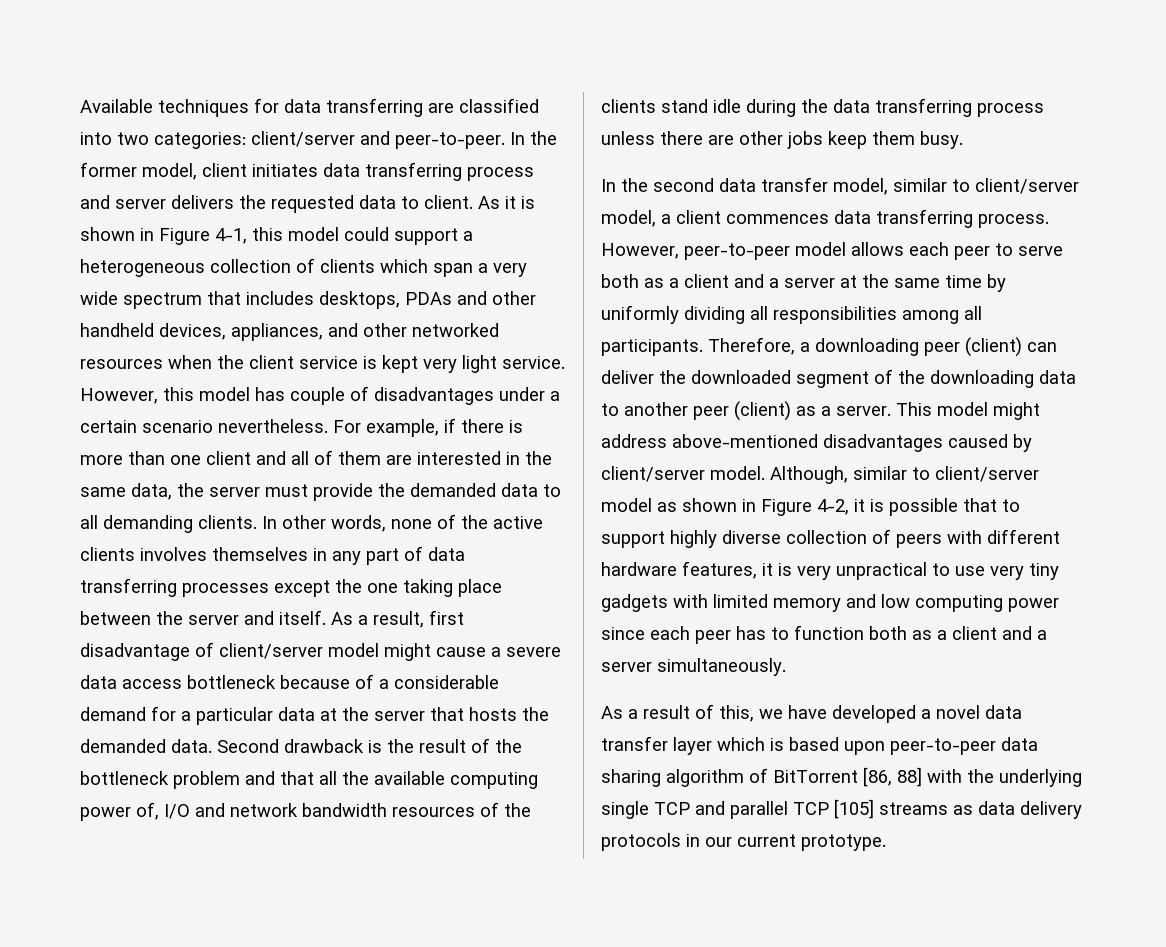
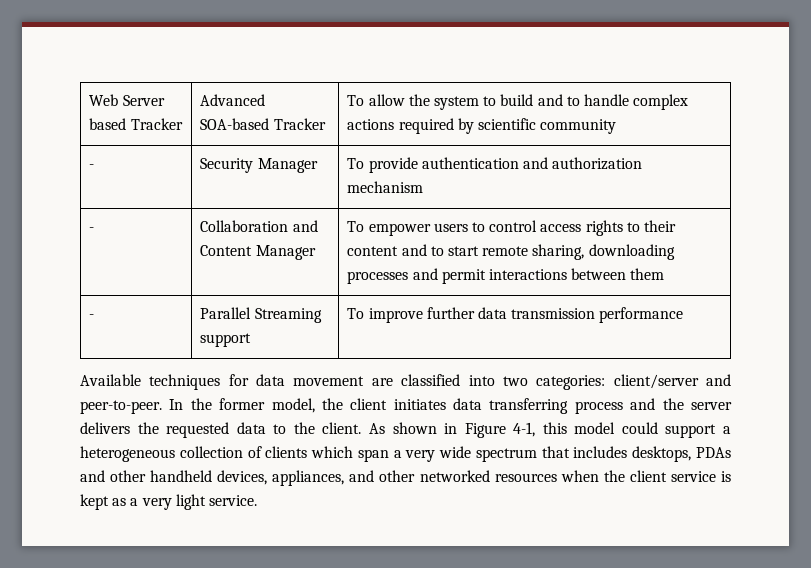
(80, 106) none -> [89,94,165,106] [89,118,183,130] [200,94,266,106] [200,118,326,130] [347,94,689,110] [347,118,617,134] [89,164,95,169] [200,158,318,173] [347,157,643,173] [347,181,424,193] [89,227,95,232] [200,220,318,232] [200,245,316,260] [347,220,676,236] [347,244,675,260] [347,268,665,284] [89,314,95,319] [200,307,322,323] [200,333,252,347] [347,307,684,323] Web Server based Tracker | Advanced SOA-based Tracker | To allow the system to build and to handle complex actions required by scientific community // - | Security Manager | To provide authentication and authorization mechanism // - | Collaboration and Content Manager | To empower users to control access rights to their content and to start remote sharing, downloading processes and permit interactions between them // - | Parallel Streaming support | To improve further data transmission performance //
[326,98,423,117] transferring -> [293,376,365,386] movement
(197, 171) none -> [321,398,343,410] the
(110, 202) none -> [662,398,684,410] the
(419, 202) none -> [293,422,315,434] the
[505,196,535,209] it is -> (385, 428) none
(418, 364) none -> [112,498,139,506] as a
[80,386,560,405] [80,418,523,437] [80,450,552,465] [80,483,561,501] [80,514,543,533] [80,546,465,565] [80,578,502,597] [80,610,464,628] [80,642,561,661] [80,674,499,689] [80,706,549,725] [80,738,522,753] [80,771,538,789] [80,802,531,821] [601,98,1044,117] [601,131,963,149] [601,177,1079,195] [601,209,1049,228] [601,242,1063,260] [601,274,1006,292] [601,305,982,324] [601,337,1057,357] [601,369,1076,388] [601,401,1040,421] [601,434,1032,452] [601,466,1039,484] [601,498,1020,516] [601,529,1060,548] [601,561,1059,580] [601,594,1059,612] [601,625,1047,644] [601,658,786,676] [601,704,1022,723] [601,736,1038,755] [601,767,1082,787] [601,799,1082,819] [601,833,886,851] However, this model has couple of disadvantages under a certain scenario nevertheless. For example, if there is more than one client and all of them are interested in the same data, the server must provide the demanded data to all demanding clients. In other words, none of the active clients involves themselves in any part of data transferring processes except the one taking place between the server and itself. As a result, first disadvantage of client/server model might cause a severe data access bottleneck because of a considerable demand for a particular data at the server that hosts the demanded data. Second drawback is the result of the bottleneck problem and that all the available computing power of, I/O and network bandwidth resources of the clients stand idle during the data transferring process unless there are other jobs keep them busy. // In the second data transfer model, similar to client/server model, a client commences data transferring process. However, peer-to-peer model allows each peer to serve both as a client and a server at the same time by uniformly dividing all responsibilities among all participants. Therefore, a downloading peer (client) can deliver the downloaded segment of the downloading data to another peer (client) as a server. This model might address above-mentioned disadvantages caused by client/server model. Although, similar to client/server model as shown in Figure 4-2, it is possible that to support highly diverse collection of peers with different hardware features, it is very unpractical to use very tiny gadgets with limited memory and low computing power since each peer has to function both as a client and a server simultaneously. // As a result of this, we have developed a novel data transfer layer which is based upon peer-to-peer data sharing algorithm of BitTorrent [86, 88] with the underlying single TCP and parallel TCP [105] streams as data delivery protocols in our current prototype. -> (257, 500) none

